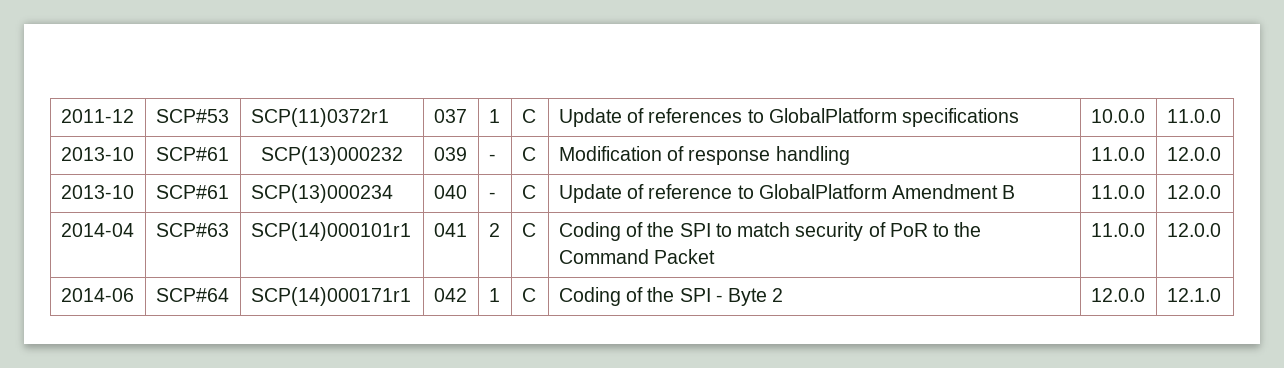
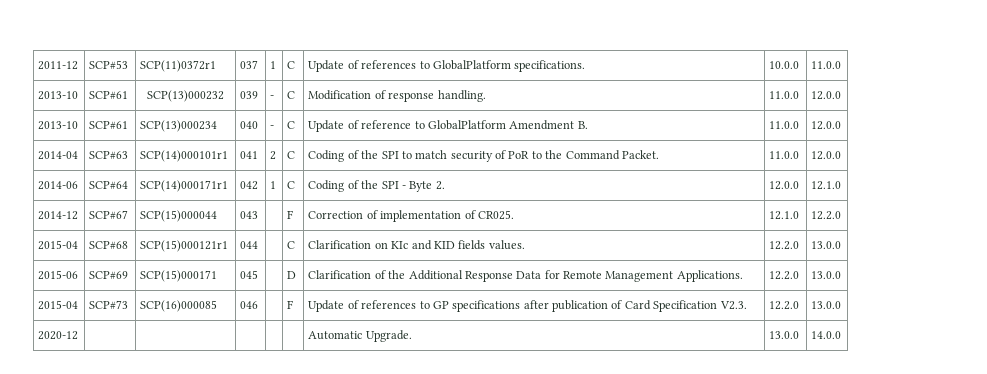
[902,108,1020,127] specifications -> [514,60,586,72] specifications.
[775,146,850,165] handling -> [437,90,486,102] handling.
[1002,185,1016,199] B -> [577,121,588,129] B.
[653,249,715,264] Packet -> [621,150,659,159] Packet.
[772,288,784,302] 2 -> [435,181,445,190] 2.
(1221, 295) none -> [38,211,79,220] [89,210,129,219] [140,210,218,222] [240,211,259,219] [287,210,294,219] [308,210,514,222] [769,211,800,220] [811,211,842,220] [38,240,79,250] [89,241,129,249] [140,240,229,252] [240,241,259,249] [287,241,296,249] [308,240,525,250] [769,241,800,250] [811,241,842,249] [38,270,79,280] [89,271,129,279] [140,270,218,282] [240,270,259,279] [287,271,297,279] [308,270,743,282] [769,271,800,280] [811,271,842,279] [38,300,79,310] [89,300,129,309] [140,300,218,312] [240,301,259,309] [287,300,294,309] [308,300,747,312] [769,301,800,310] [811,301,842,309] [38,331,79,340] [308,330,412,342] [769,331,800,339] [811,331,842,339] // 2014-12 | SCP#67 | SCP(15)000044 | 043 | | F | Correction of implementation of CR025. | 12.1.0 | 12.2.0 // 2015-04 | SCP#68 | SCP(15)000121r1 | 044 | | C | Clarification on KIc and KID fields values. | 12.2.0 | 13.0.0 // 2015-06 | SCP#69 | SCP(15)000171 | 045 | | D | Clarification of the Additional Response Data for Remote Management Applications. | 12.2.0 | 13.0.0 // 2015-04 | SCP#73 | SCP(16)000085 | 046 | | F | Update of references to GP specifications after publication of Card Specification V2.3. | 12.2.0 | 13.0.0 // 2020-12 | | | | | | Automatic Upgrade. | 13.0.0 | 14.0.0

